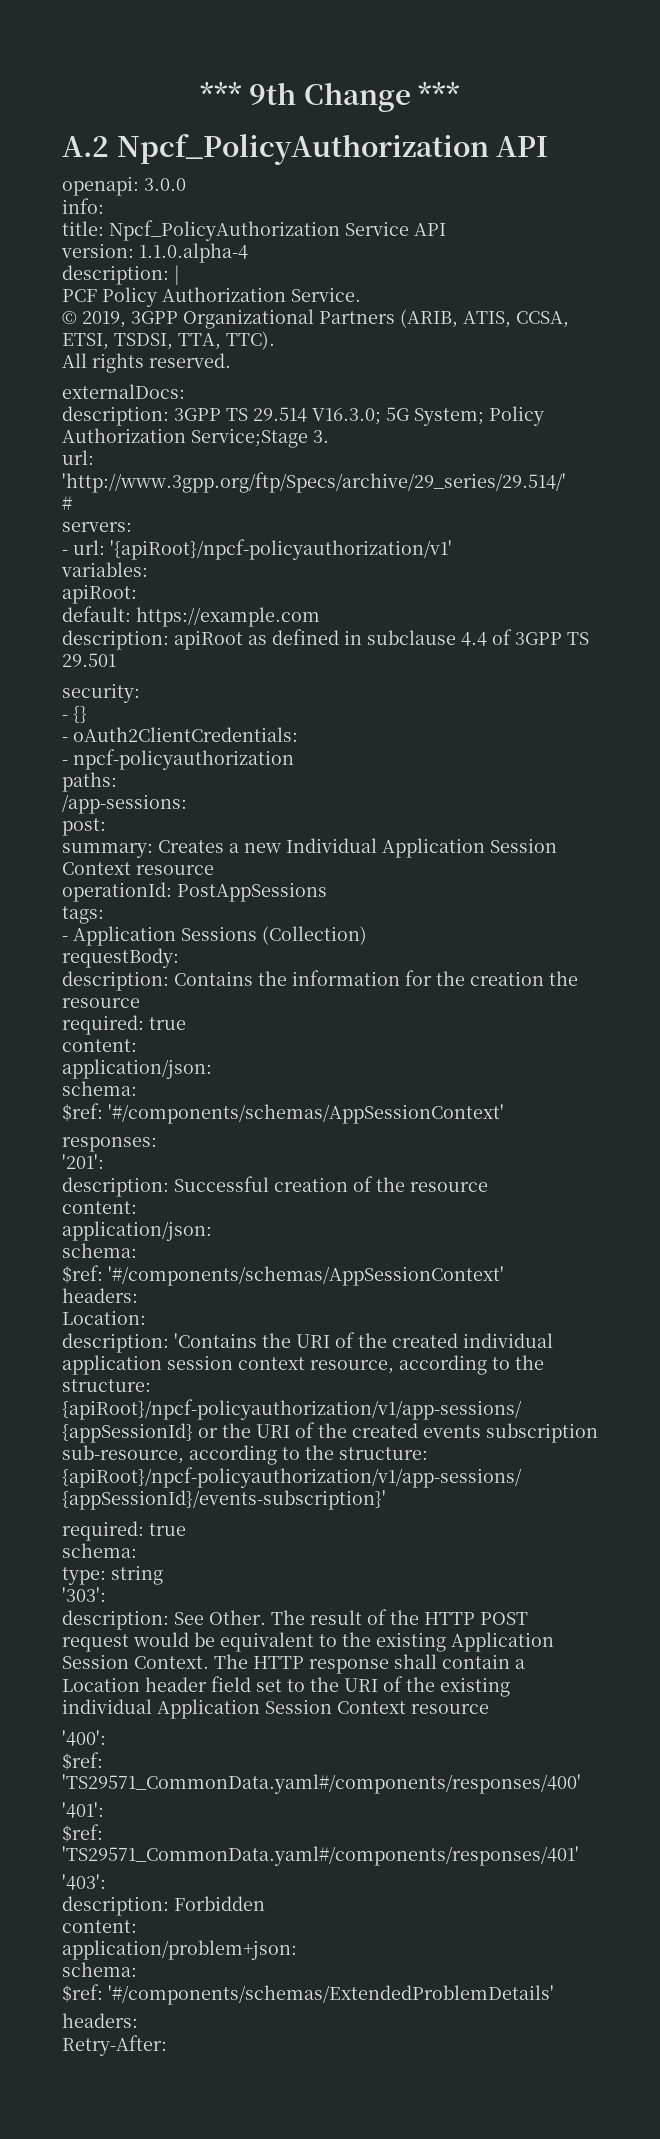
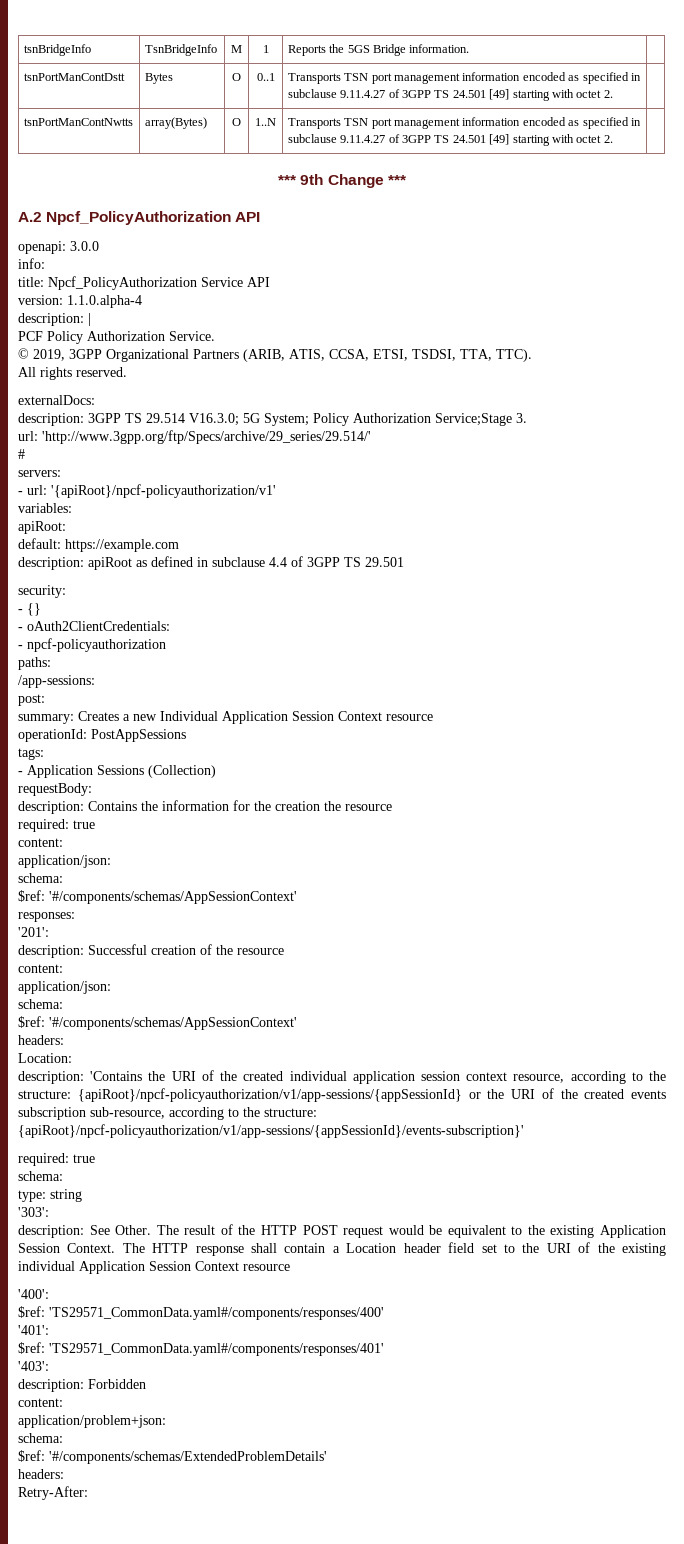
(199, 93) none -> [23,44,91,56] [144,44,217,56] [231,45,242,53] [262,45,269,53] [287,44,470,56] [23,73,125,81] [144,73,173,84] [232,73,241,81] [256,73,275,81] [287,72,641,84] [287,89,613,101] [23,118,133,126] [144,117,207,129] [232,118,241,126] [255,118,276,126] [287,117,641,129] [287,134,613,146] tsnBridgeInfo | TsnBridgeInfo | M | 1 | Reports the 5GS Bridge information. | // tsnPortManContDstt | Bytes | O | 0..1 | Transports TSN port management information encoded as specified in subclause 9.11.4.27 of 3GPP TS 24.501 [49] starting with octet 2. | // tsnPortManContNwtts | array(Bytes) | O | 1..N | Transports TSN port management information encoded as specified in subclause 9.11.4.27 of 3GPP TS 24.501 [49] starting with octet 2. | //

